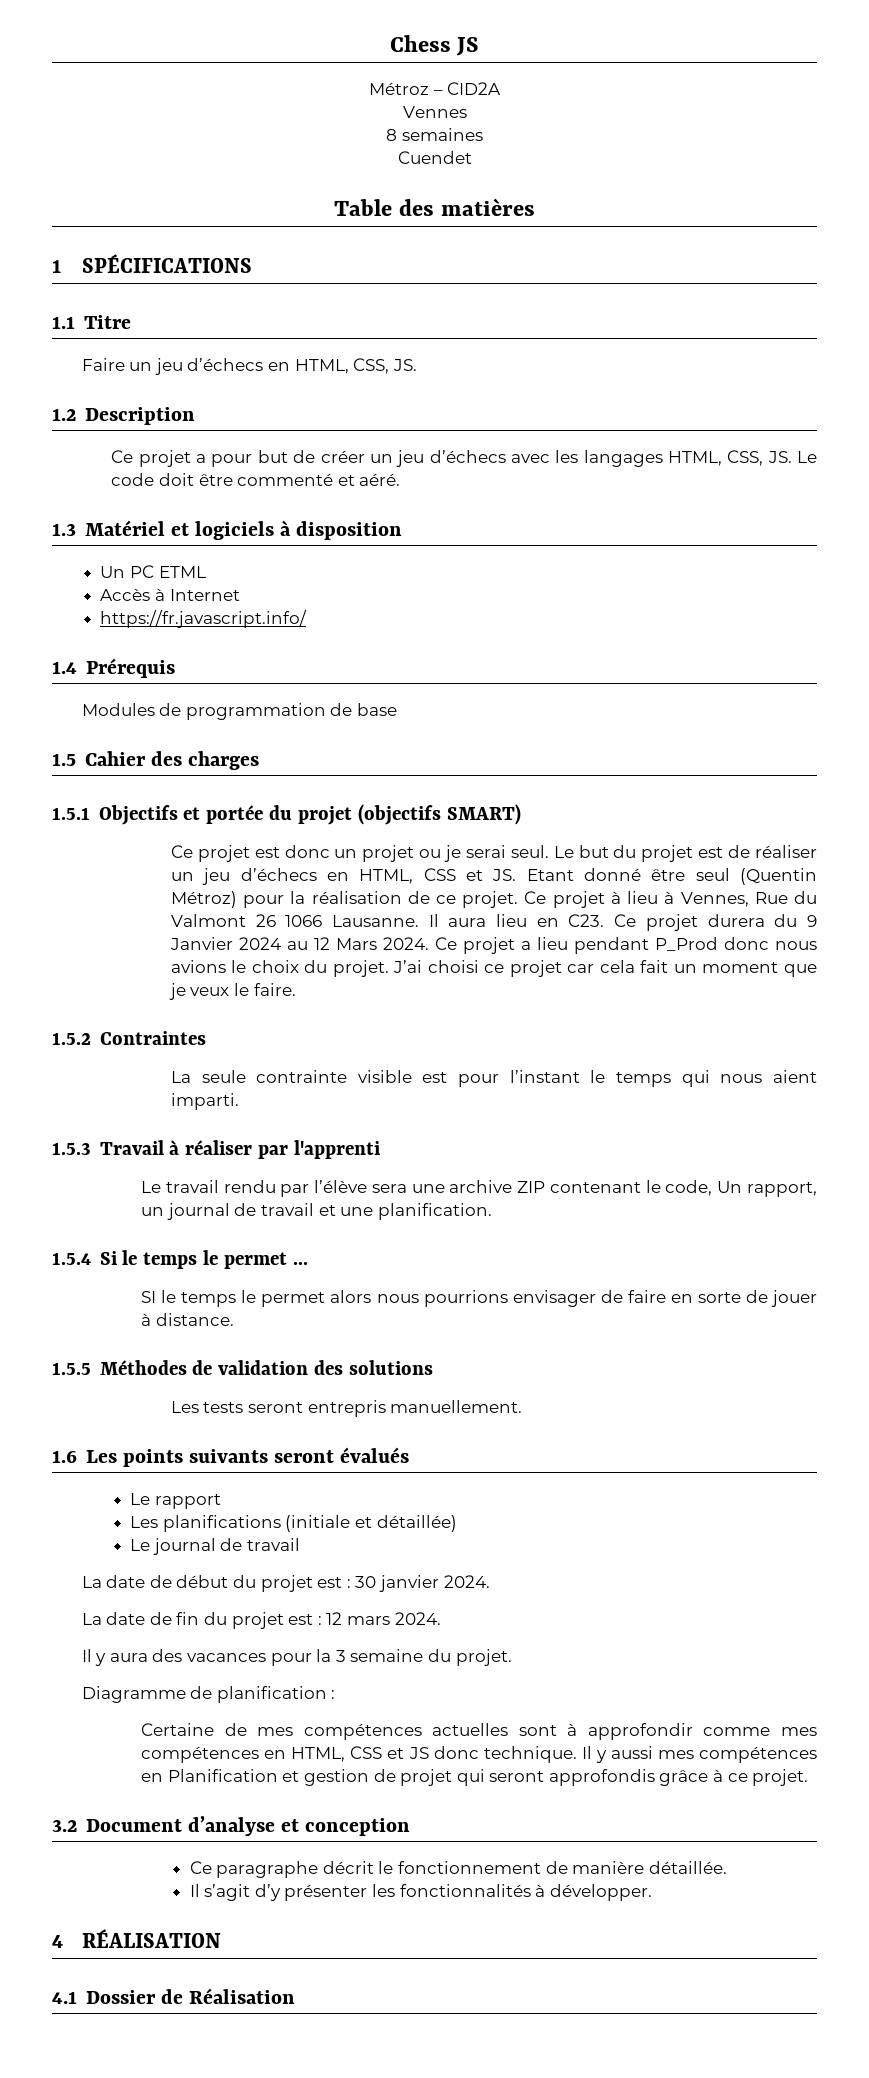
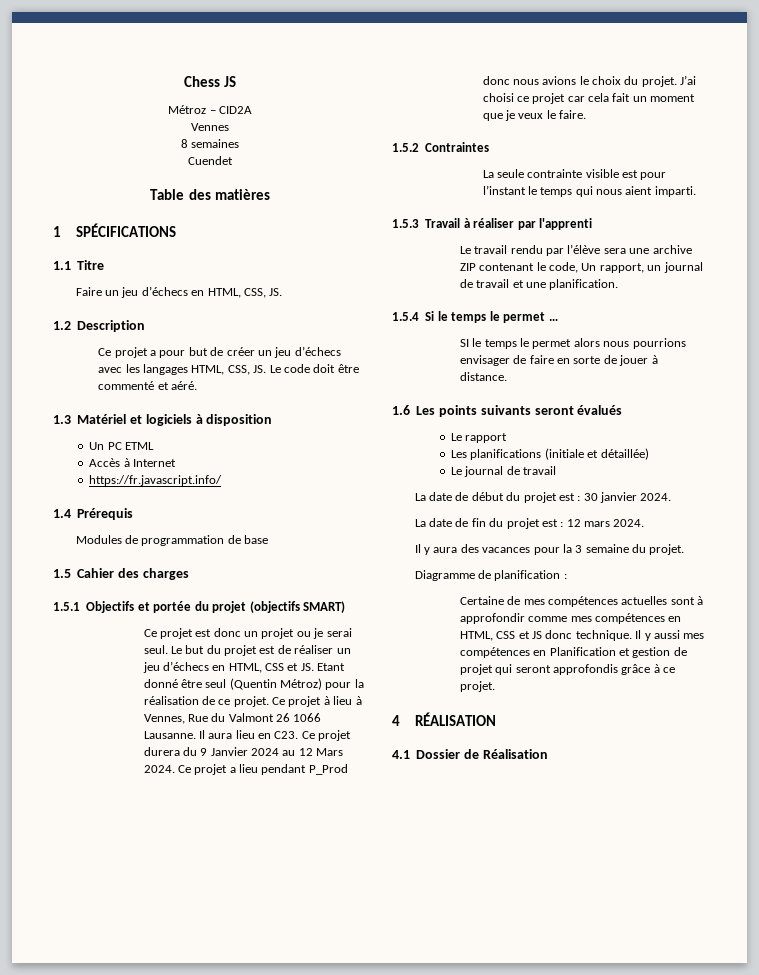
[52,1360,434,1375] [170,1400,523,1417] // 1.5.5 Méthodes de validation des solutions // Les tests seront entrepris manuellement. -> (507, 376) none
[52,1816,411,1836] [189,1861,727,1878] [189,1884,652,1901] // 3.2 Document d’analyse et conception // Ce paragraphe décrit le fonctionnement de manière détaillée. // Il s’agit d’y présenter les fonctionnalités à développer. -> (495, 686) none

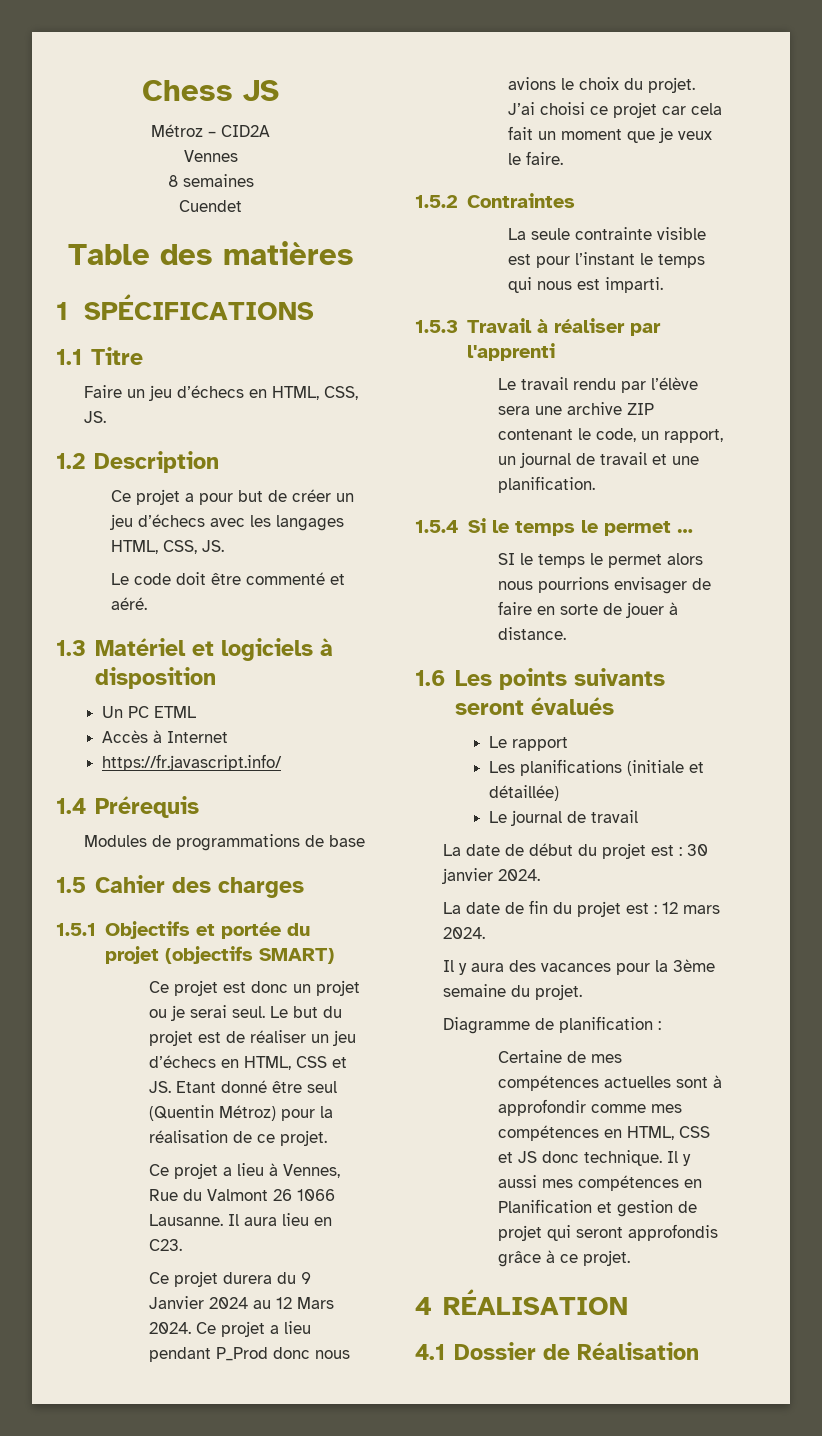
(267, 369) none -> (225, 546) //
[141,535,225,546] programmation -> [175,834,300,851] programmations
[272,696,330,707] Ce projet à -> [148,1163,232,1179] // Ce projet a
(299, 735) none -> (182, 1245) //
[625,186,653,195] aient -> [576,279,600,290] est
[581,263,597,271] Un -> [641,431,660,440] un
[575,545,583,553] 3 -> [672,959,715,972] 3ème

